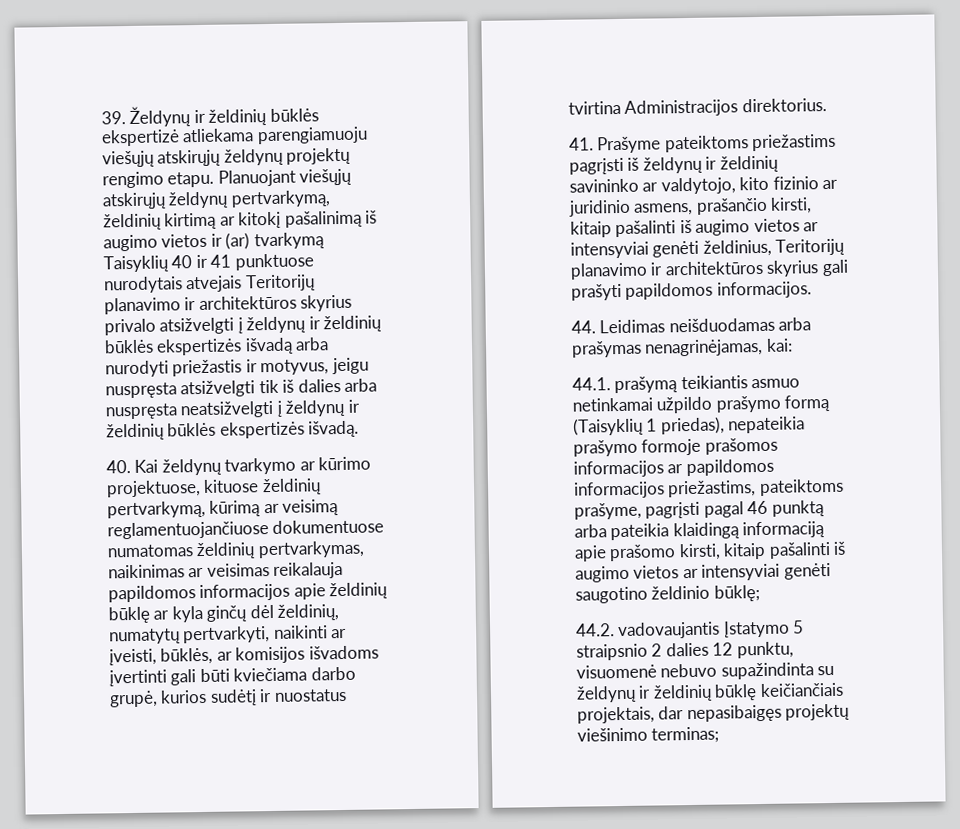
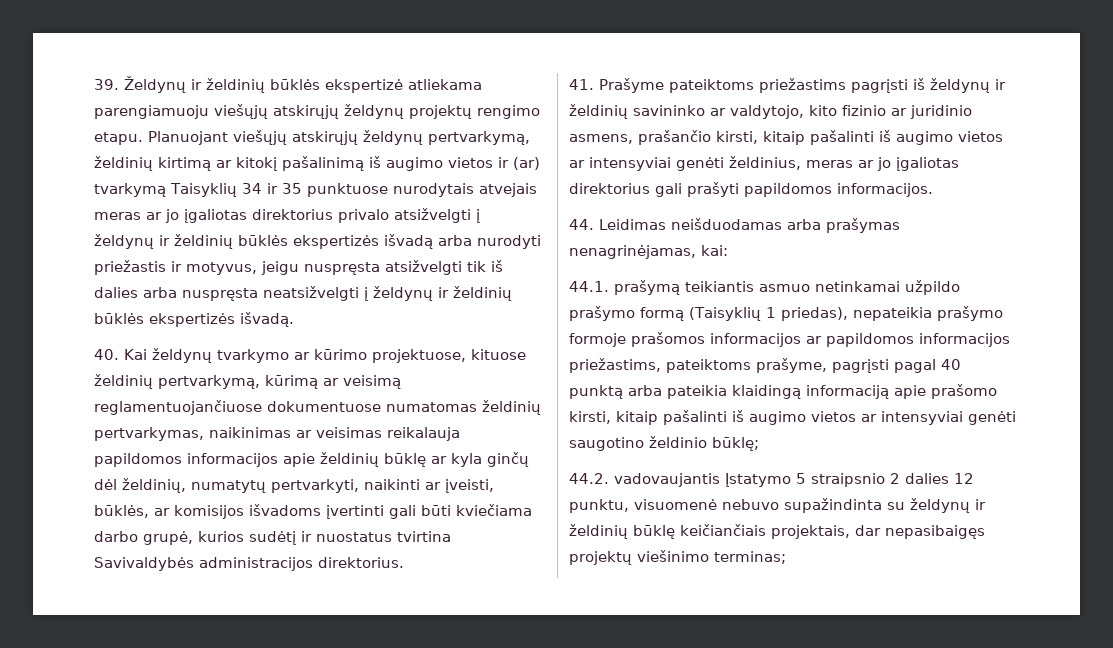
[171,253,314,271] [103,274,316,294] [104,294,353,315] 40 ir 41 punktuose nurodytais atvejais Teritorijų planavimo ir architektūros skyrius -> [241,183,537,197] [94,209,333,223] 34 ir 35 punktuose nurodytais atvejais meras ar jo įgaliotas direktorius
[624,99,739,117] Administracijos -> [94,557,313,571] Savivaldybės administracijos
[775,238,846,256] [570,260,820,280] Teritorijų planavimo ir architektūros skyrius -> [806,157,959,171] [569,183,650,194] meras ar jo įgaliotas direktorius
[747,500,769,515] 46 -> [941,359,961,370] 40

